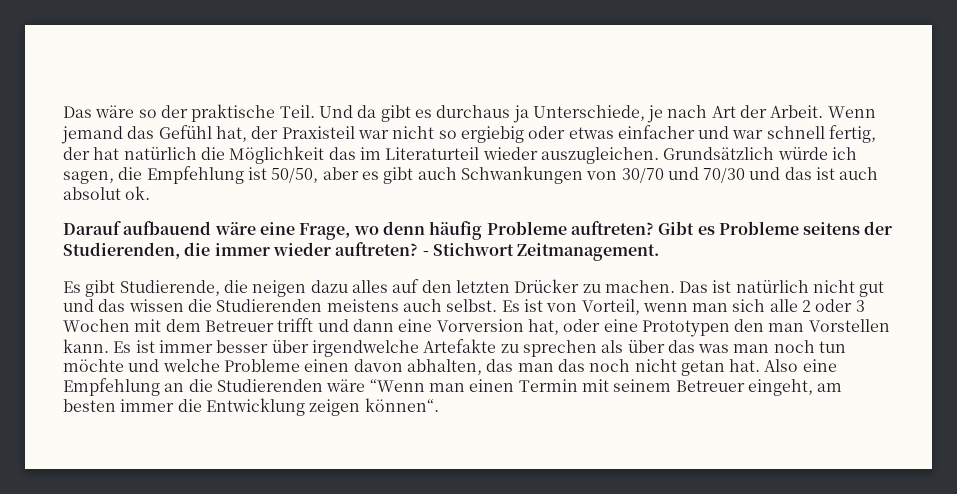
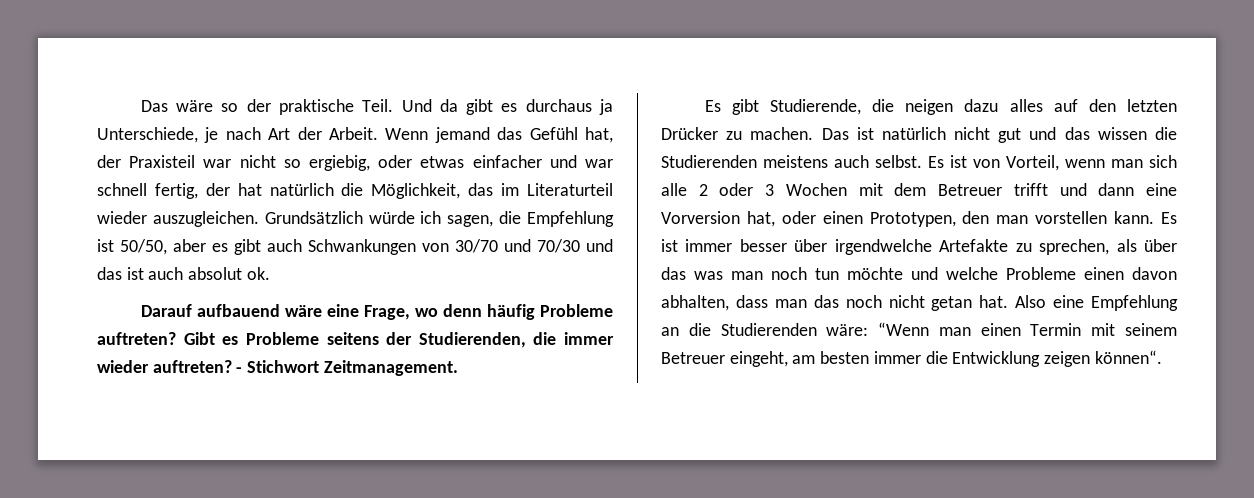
[460,126,524,143] ergiebig -> [309,155,370,171] ergiebig,
[229,146,325,164] Möglichkeit -> [371,183,461,199] Möglichkeit,
[603,319,730,337] eine Prototypen -> [822,211,956,227] einen Prototypen,
[808,319,890,332] Vorstellen -> [1035,211,1108,224] vorstellen
[522,340,597,357] sprechen -> [1039,239,1110,255] sprechen,
[486,359,514,372] das -> [735,295,768,308] dass
[326,379,366,392] wäre -> [826,324,869,336] wäre:

